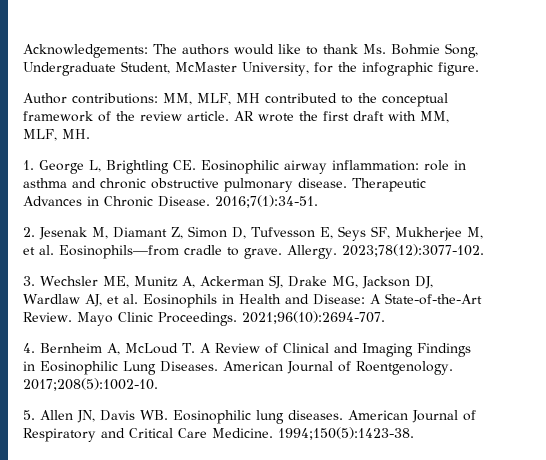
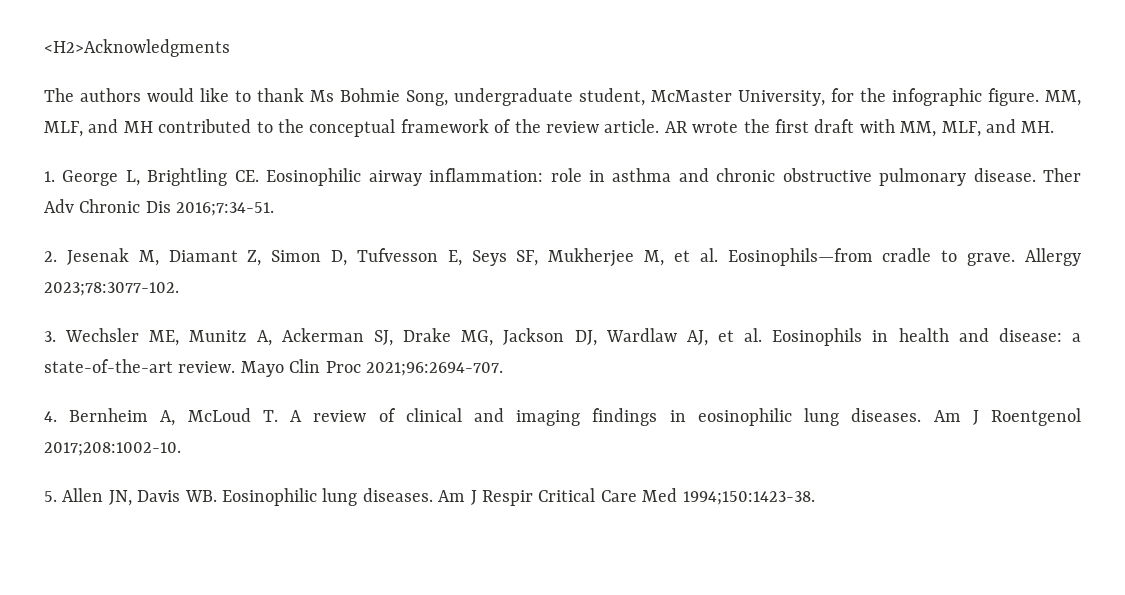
[23,44,148,58] Acknowledgements: -> [44,39,230,57] <H2>Acknowledgments //
[363,44,386,54] Ms. -> [310,90,334,102] Ms
[23,61,170,76] Undergraduate Student, -> [454,88,645,106] undergraduate student,
[23,93,231,105] // Author contributions: MM, MLF, -> [1045,90,1081,106] [44,119,119,137] MM, MLF, and
(57, 135) none -> [985,119,1016,133] and
[352,178,426,192] [23,195,318,208] Therapeutic Advances in Chronic Disease. 2016;7(1):34-51. -> [1043,168,1081,182] [44,199,275,216] Ther Adv Chronic Dis 2016;7:34-51.
[287,244,484,259] Allergy. 2023;78(12):3077-102. -> [1025,248,1082,266] [44,282,179,296] Allergy 2023;78:3077-102.
[238,293,482,305] [23,311,385,326] Health and Disease: A State-of-the-Art Review. Mayo Clinic Proceedings. 2021;96(10):2694-707. -> [898,328,1081,342] [44,359,503,377] health and disease: a state-of-the-art review. Mayo Clin Proc 2021;96:2694-707.
[214,343,471,357] [23,361,453,375] [23,378,158,391] Review of Clinical and Imaging Findings in Eosinophilic Lung Diseases. American Journal of Roentgenology. 2017;208(5):1002-10. -> [313,408,1081,426] [44,442,181,456] review of clinical and imaging findings in eosinophilic lung diseases. Am J Roentgenol 2017;208:1002-10.
[348,410,476,423] [23,427,414,442] American Journal of Respiratory and Critical Care Medicine. 1994;150(5):1423-38. -> [438,488,815,506] Am J Respir Critical Care Med 1994;150:1423-38.

